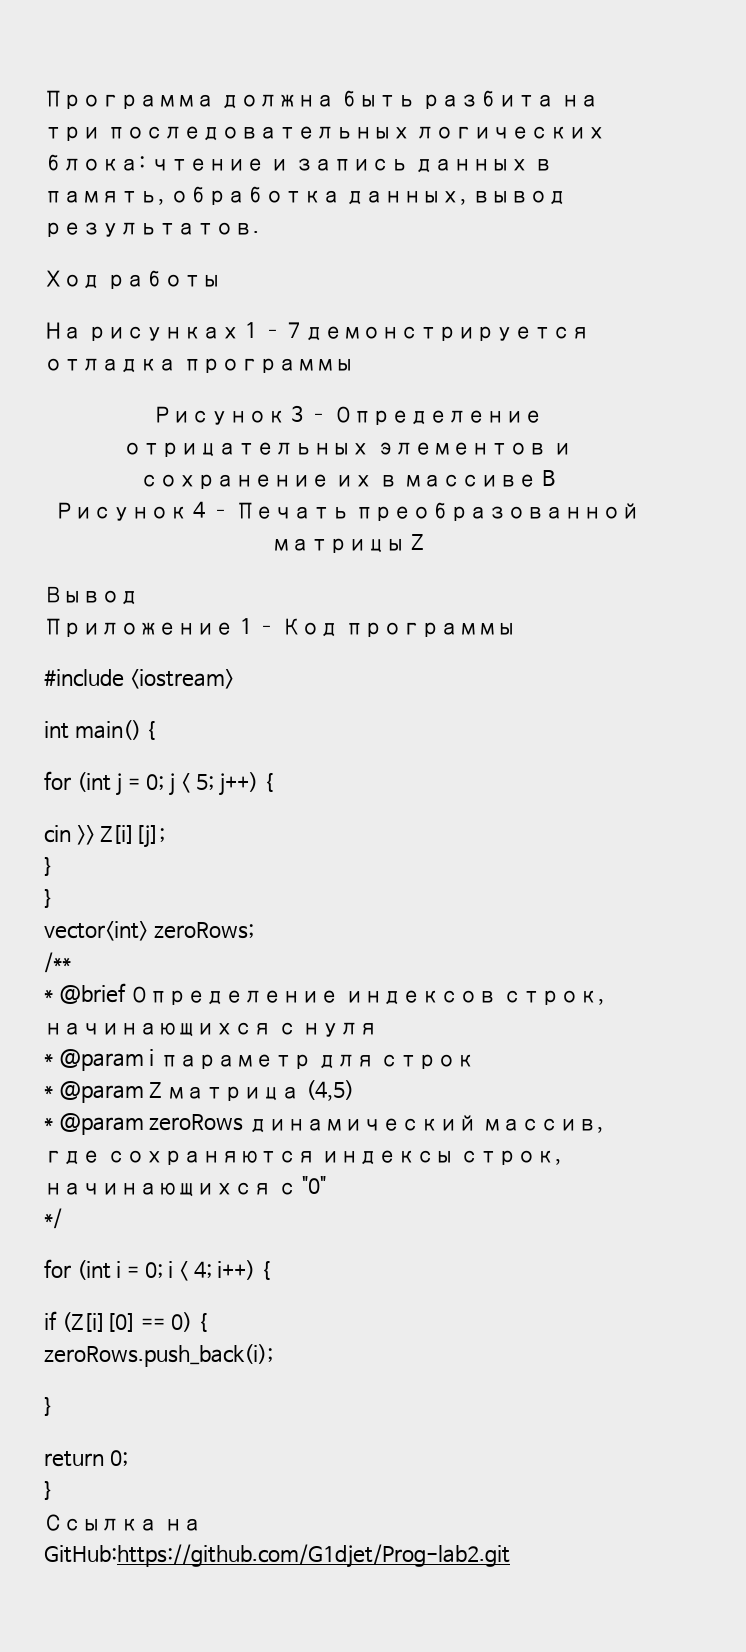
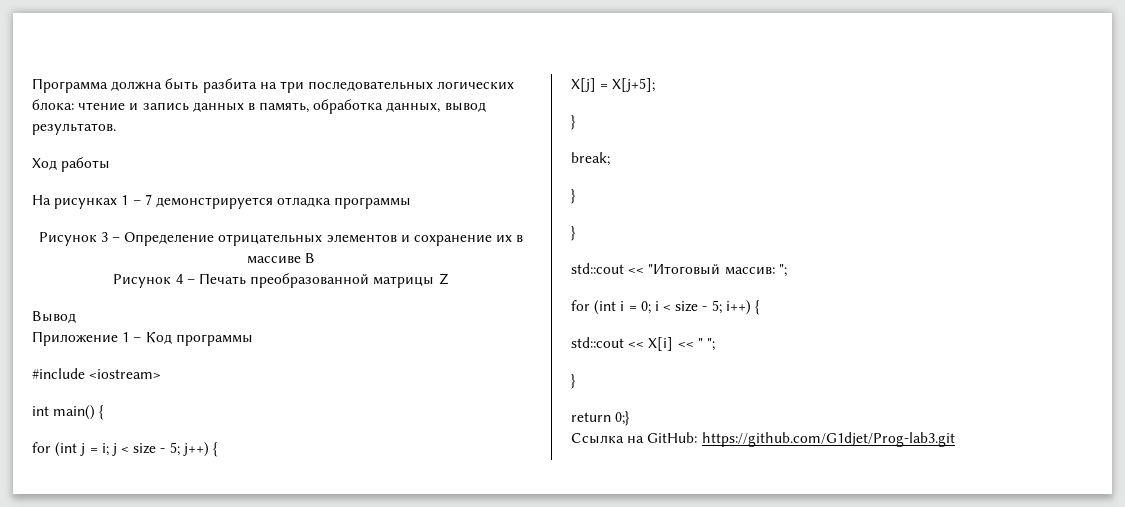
[145,774,164,791] 0; -> [101,443,109,456] i;
(191, 783) none -> [133,443,166,454] size -
[44,825,166,848] [44,857,53,876] [44,889,53,908] [44,921,254,941] [44,952,71,973] [44,983,604,1005] [44,1022,379,1037] [44,1049,476,1071] [44,1080,354,1103] [44,1113,603,1135] [44,1150,562,1165] [44,1176,327,1197] [44,1208,62,1229] cin >> Z[i][j]; // } // } // vector<int> zeroRows; // /** // * @brief Определение индексов строк, начинающихся с нуля // * @param i параметр для строк // * @param Z матрица (4,5) // * @param zeroRows динамический массив, где сохраняются индексы строк, начинающихся с "0" // */ -> [571,78,656,92] [571,115,576,130] [571,152,610,166] [571,189,576,204] [571,226,576,241] [571,263,787,277] X[j] = X[j+5]; // } // break; // } // } // std::cout << "Итоговый массив: ";
[193,1261,212,1279] 4; -> [675,300,722,314] size - 5;
[44,1311,207,1332] [44,1344,273,1367] if (Z[i][0] == 0) { // zeroRows.push_back(i); -> [571,337,715,351] std::cout << X[i] << " ";
[109,1450,128,1467] [44,1481,53,1500] 0; // } -> [615,411,631,426] 0;}
[44,1544,510,1568] GitHub:https://github.com/G1djet/Prog-lab2.git -> [647,432,955,447] GitHub: https://github.com/G1djet/Prog-lab3.git

